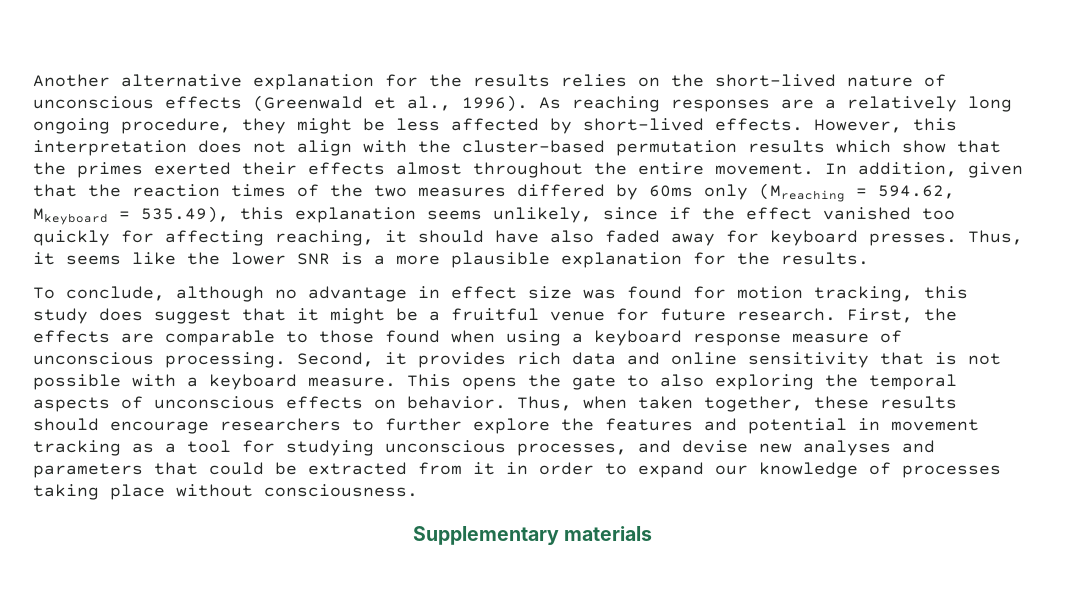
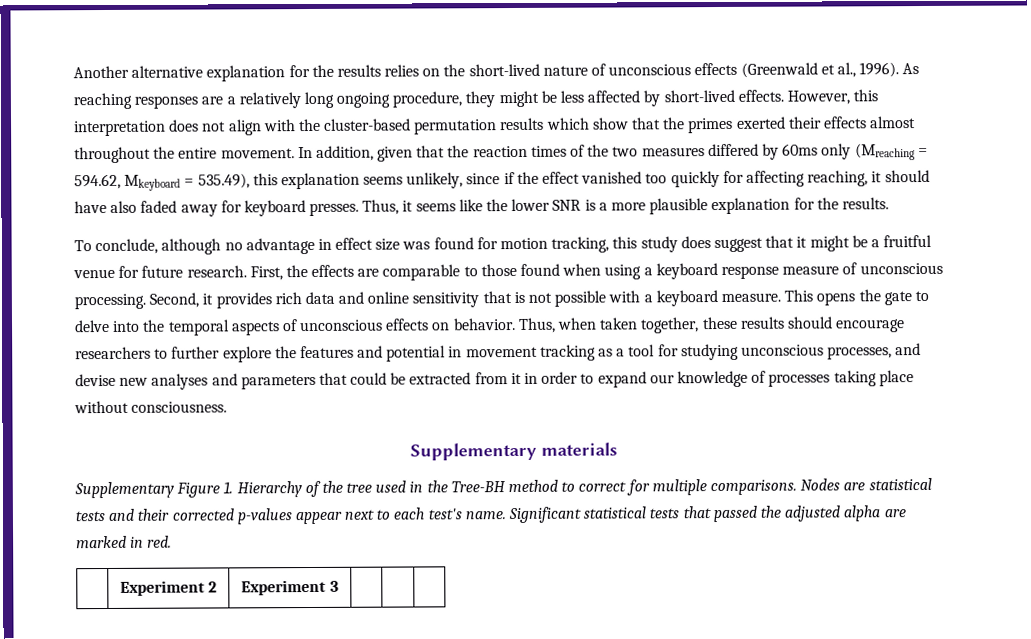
[660,374,814,390] also exploring -> [74,319,141,333] delve into
(653, 533) none -> [74,477,932,499] [75,505,906,525] [76,535,173,549] [119,580,218,596] [241,579,339,596] // Supplementary Figure 1. Hierarchy of the tree used in the Tree-BH method to correct for multiple comparisons. Nodes are statistical tests and their corrected p-values appear next to each test's name. Significant statistical tests that passed the adjusted alpha are marked in red. // | Experiment 2 | Experiment 3 | | |

